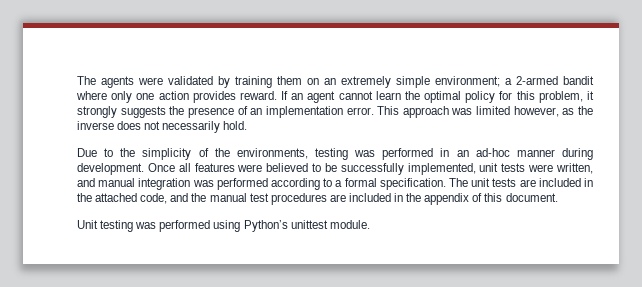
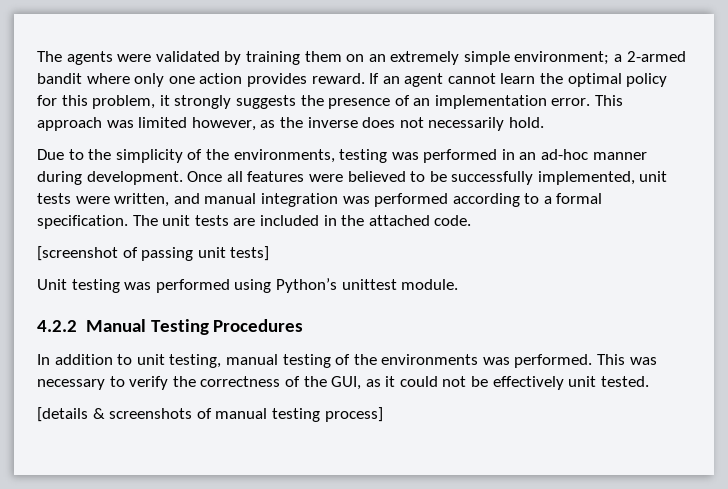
[140,193,558,205] code, and the manual test procedures are included in the appendix of this document. -> [434,215,472,226] [37,246,270,261] code. // [screenshot of passing unit tests]
(370, 224) none -> [37,319,304,335] [37,354,657,368] [37,376,649,390] [37,407,383,422] // 4.2.2 Manual Testing Procedures // In addition to unit testing, manual testing of the environments was performed. This was necessary to verify the correctness of the GUI, as it could not be effectively unit tested. // [details & screenshots of manual testing process]

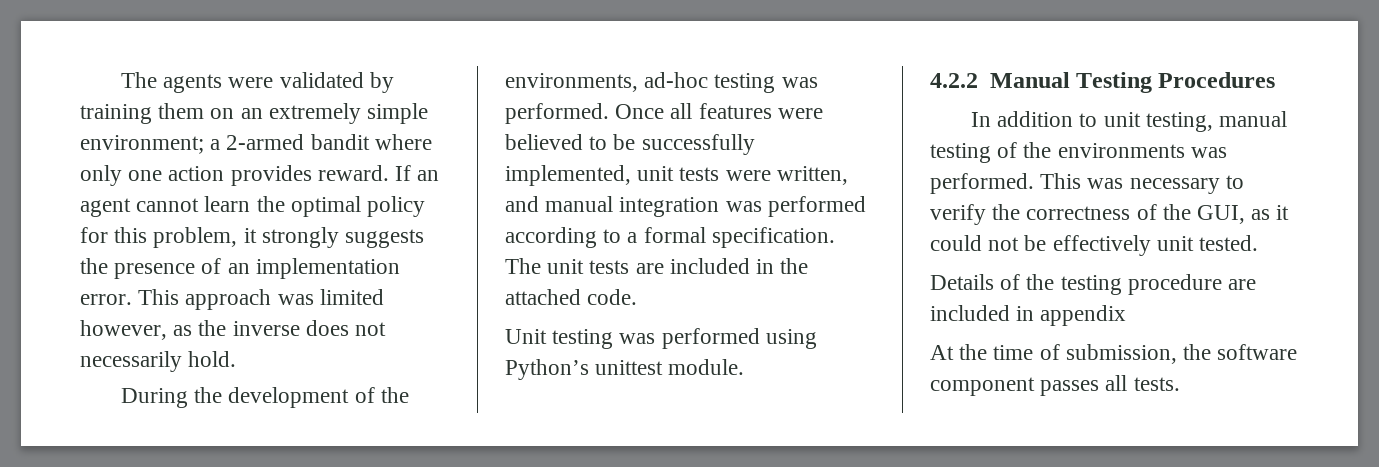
[37,149,183,163] Due to the simplicity -> [120,387,350,408] During the development
[339,149,647,163] [37,171,183,185] testing was performed in an ad-hoc manner during development. -> [644,72,818,93] [505,103,609,124] ad-hoc testing was performed.
[37,246,270,261] // [screenshot of passing unit tests] -> (638, 297) none
[37,407,383,422] [details & screenshots of manual testing process] -> [930,274,1257,295] [930,305,1127,326] [930,344,1298,364] [930,375,1180,396] Details of the testing procedure are included in appendix // At the time of submission, the software component passes all tests.

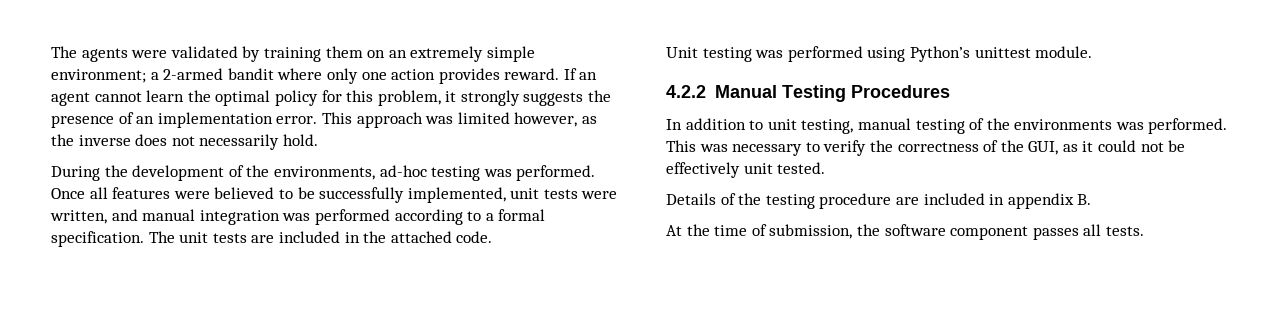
(1127, 315) none -> [1077,194,1092,205] B.

